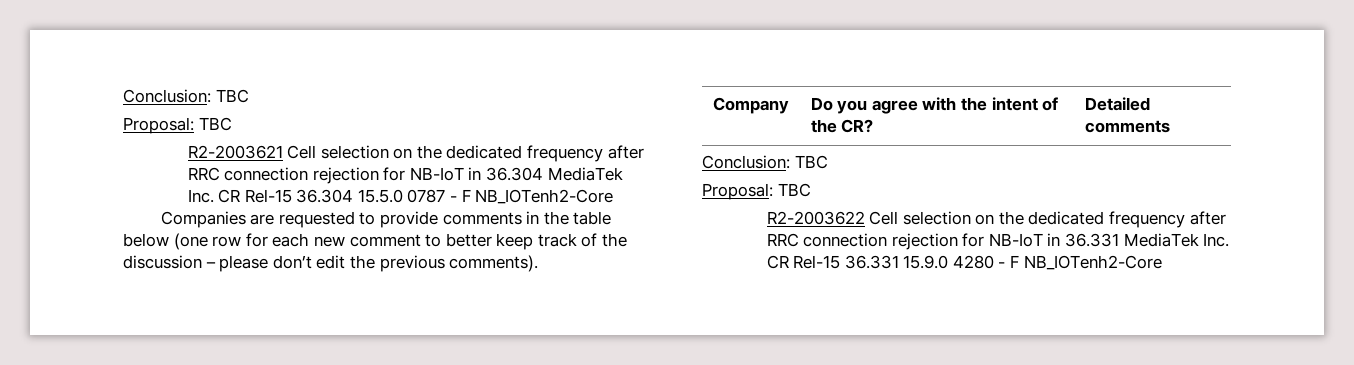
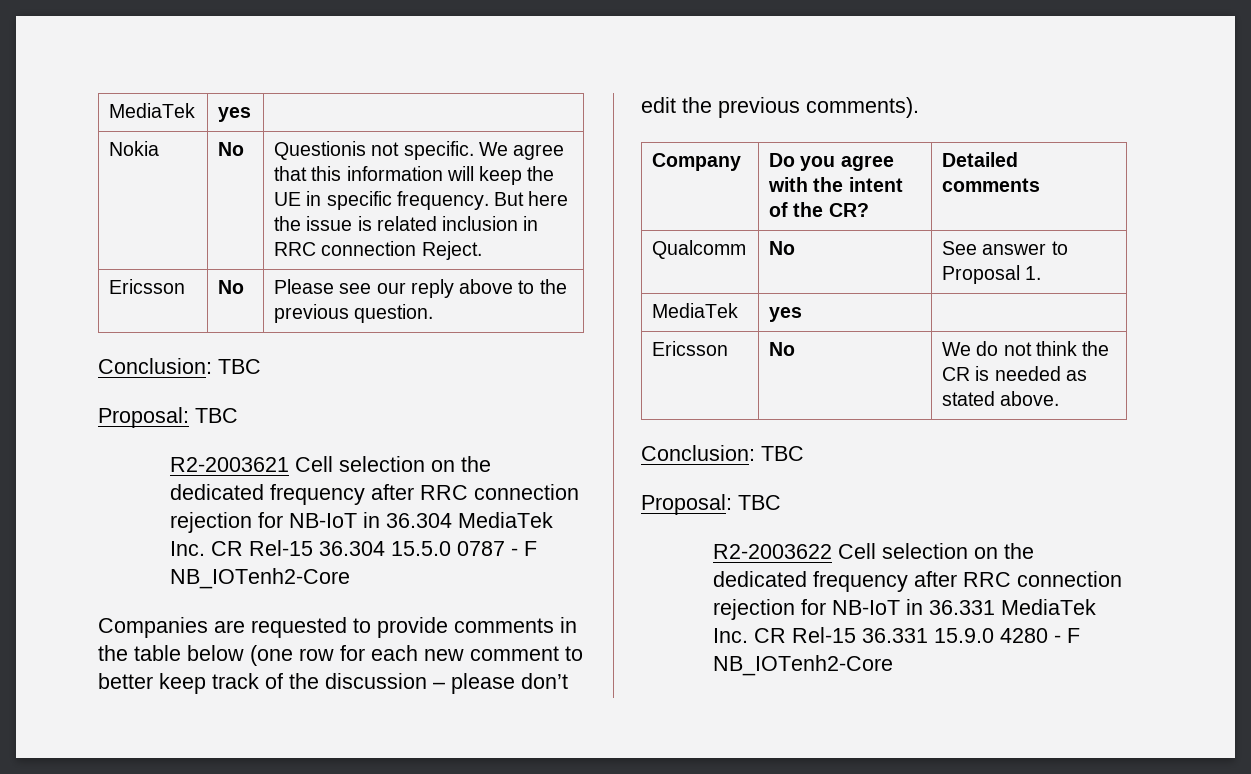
(123, 96) none -> [109,103,196,118] [218,107,252,122] [109,141,160,156] [218,142,245,156] [274,141,565,160] [274,166,555,185] [274,191,569,210] [274,216,539,231] [274,241,482,260] [109,279,186,294] [218,280,245,294] [274,279,567,298] [274,304,434,323] MediaTek | yes | // Nokia | No | Questionis not specific. We agree that this information will keep the UE in specific frequency. But here the issue is related inclusion in RRC connection Reject. // Ericsson | No | Please see our reply above to the previous question. //
(1170, 126) none -> [652,240,747,259] [769,241,796,255] [942,241,1068,255] [942,265,1042,284] [652,303,739,318] [769,307,803,322] [652,341,729,356] [769,342,796,356] [942,341,1110,356] [942,366,1087,381] [942,391,1060,406] // Qualcomm | No | See answer to Proposal 1. // MediaTek | yes | // Ericsson | No | We do not think the CR is needed as stated above.

